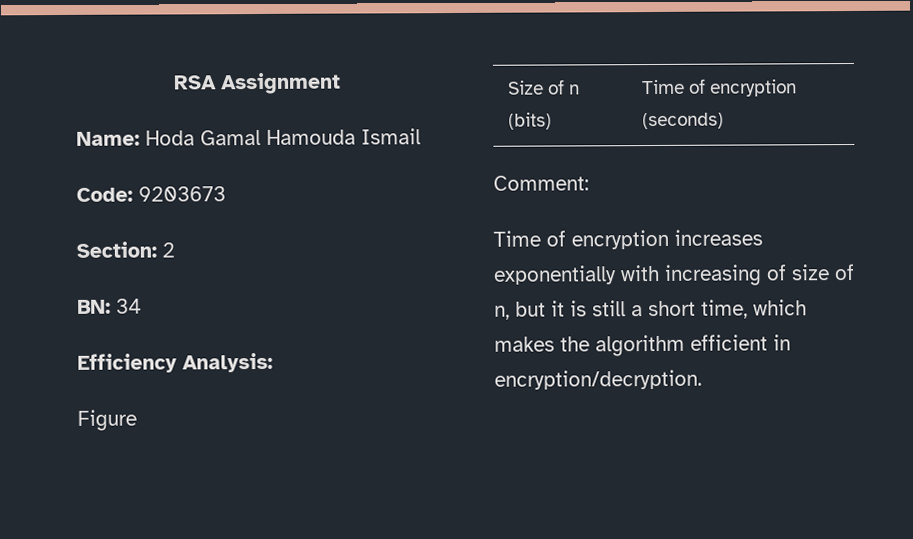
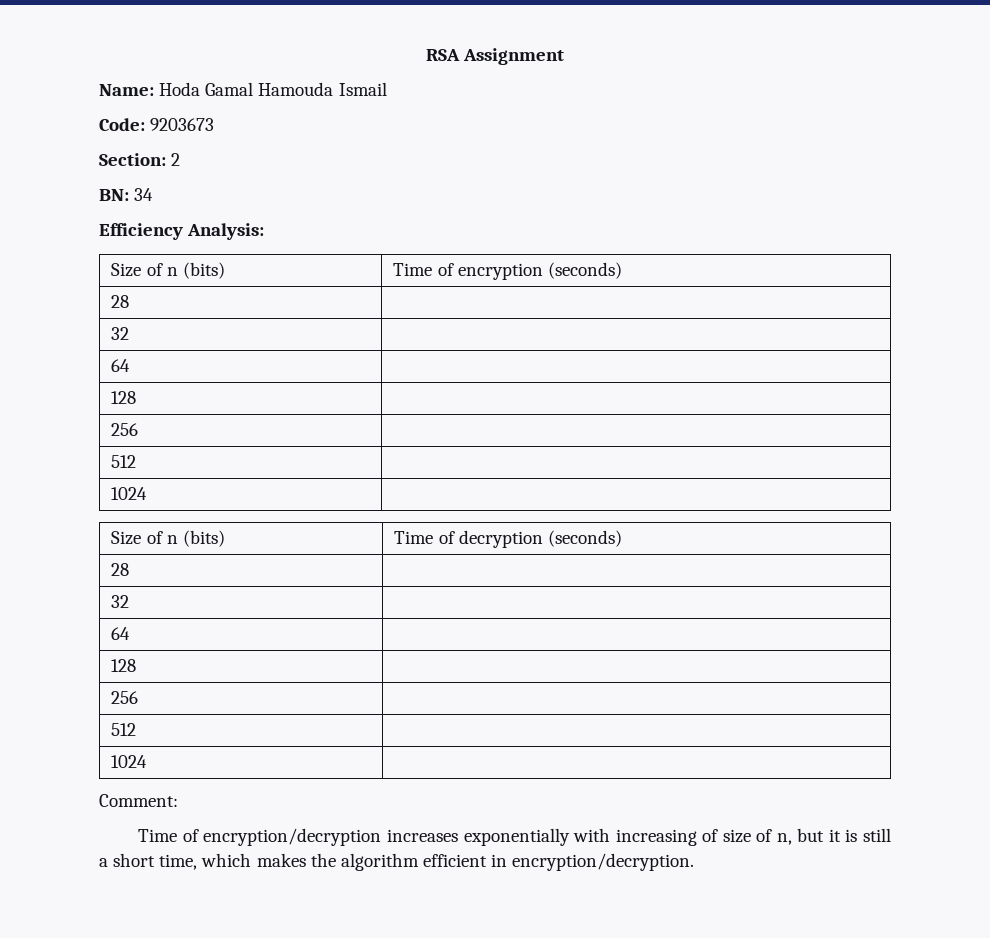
[77,409,137,431] // Figure -> (265, 231) none
(725, 121) none -> [111,295,130,308] [111,327,130,340] [111,359,131,372] [111,391,137,404] [111,423,139,436] [111,455,137,468] [111,487,148,500] [111,530,225,547] [394,530,622,548] [111,563,130,576] [111,595,130,608] [111,627,131,640] [111,659,137,672] [111,691,139,704] [111,723,137,736] [111,755,148,768] // 28 | // 32 | // 64 | // 128 | // 256 | // 512 | // 1024 | // Size of n (bits) | Time of decryption (seconds) // 28 | // 32 | // 64 | // 128 | // 256 | // 512 | // 1024 |
[571,229,669,250] encryption -> [203,828,382,846] encryption/decryption

